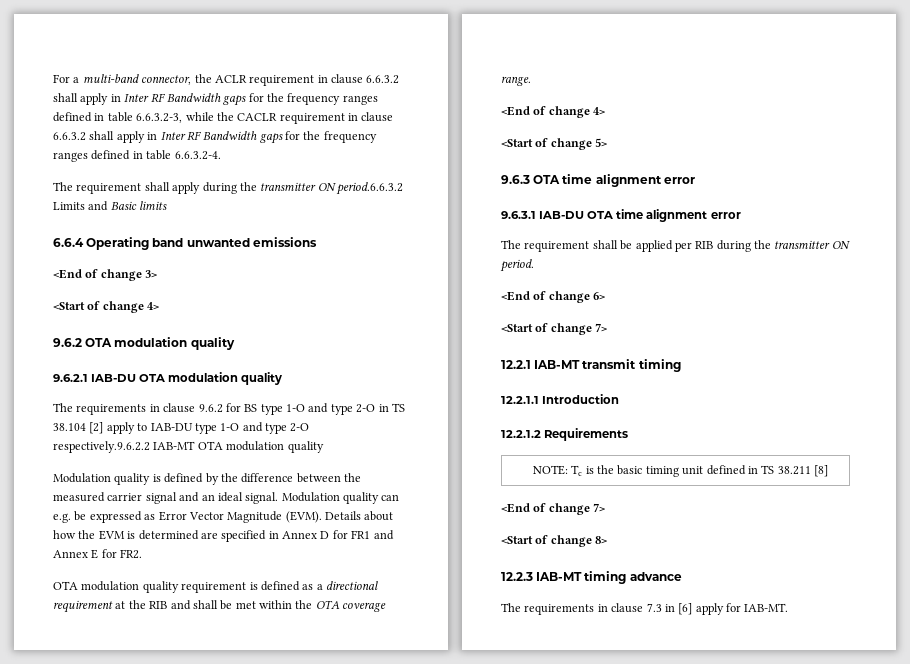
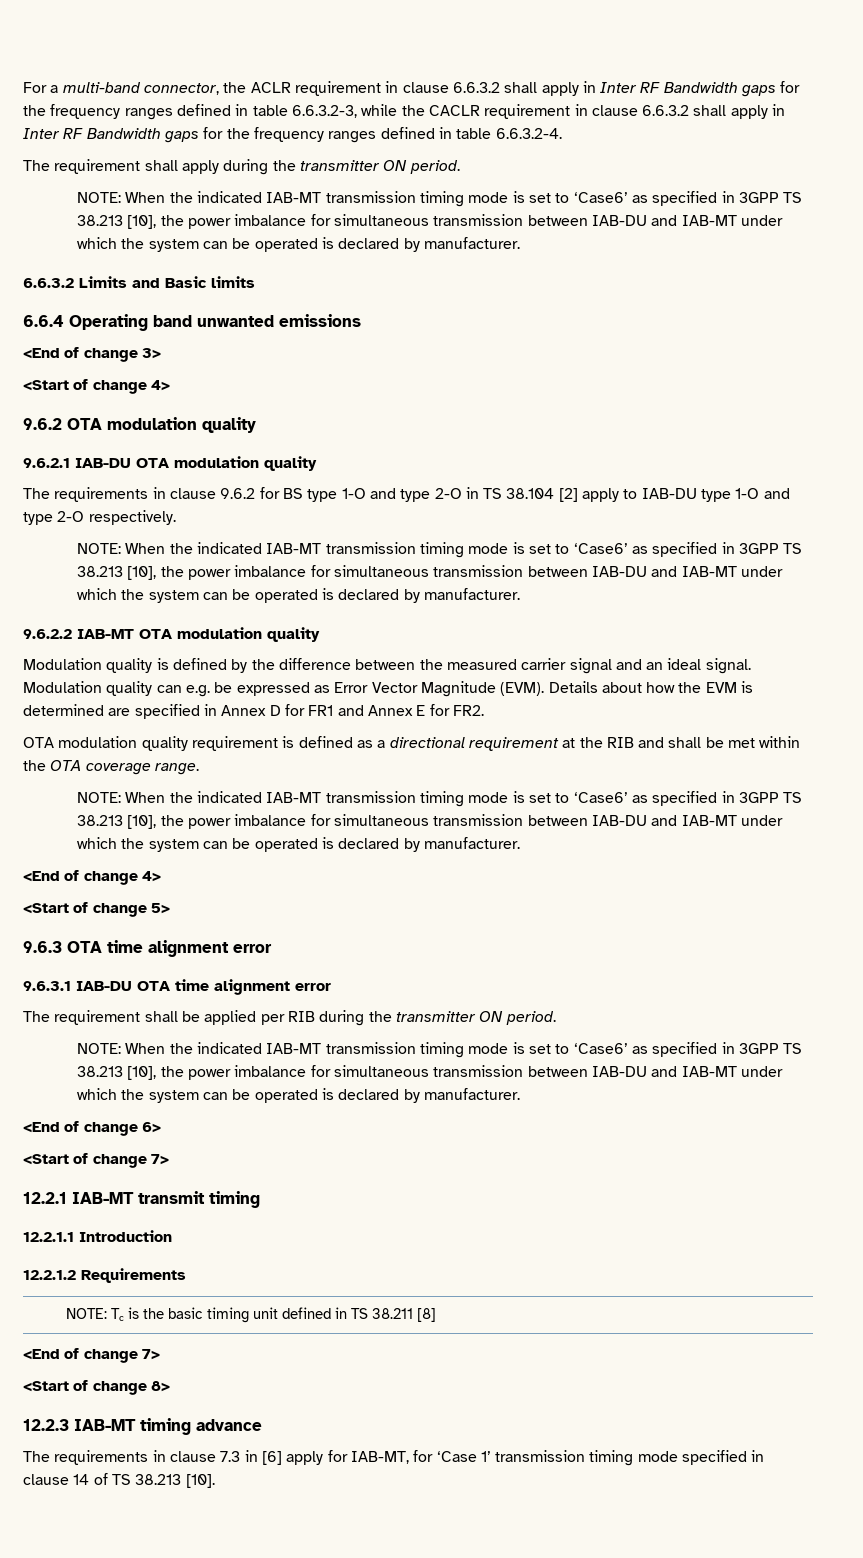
[336,182,403,195] period.6.6.3.2 -> [409,160,460,174] [77,191,803,207] [77,214,783,229] [77,237,520,252] [23,278,74,288] period. // NOTE: When the indicated IAB-MT transmission timing mode is set to ‘Case6’ as specified in 3GPP TS 38.213 [10], the power imbalance for simultaneous transmission between IAB-DU and IAB-MT under which the system can be operated is declared by manufacturer. // 6.6.3.2
[53,441,150,453] respectively.9.6.2.2 -> [88,510,176,525] [77,542,803,558] [77,565,783,580] [77,588,520,603] [23,629,72,639] respectively. // NOTE: When the indicated IAB-MT transmission timing mode is set to ‘Case6’ as specified in 3GPP TS 38.213 [10], the power imbalance for simultaneous transmission between IAB-DU and IAB-MT under which the system can be operated is declared by manufacturer. // 9.6.2.2
(531, 81) none -> [77,791,803,807] [77,814,783,829] [77,837,520,852] // NOTE: When the indicated IAB-MT transmission timing mode is set to ‘Case6’ as specified in 3GPP TS 38.213 [10], the power imbalance for simultaneous transmission between IAB-DU and IAB-MT under which the system can be operated is declared by manufacturer.
(534, 265) none -> [77,1042,803,1058] [77,1065,783,1080] [77,1088,520,1103] // NOTE: When the indicated IAB-MT transmission timing mode is set to ‘Case6’ as specified in 3GPP TS 38.213 [10], the power imbalance for simultaneous transmission between IAB-DU and IAB-MT under which the system can be operated is declared by manufacturer.
[744,603,789,612] IAB-MT. -> [350,1450,765,1466] [23,1473,215,1488] IAB-MT, for ‘Case 1’ transmission timing mode specified in clause 14 of TS 38.213 [10].

